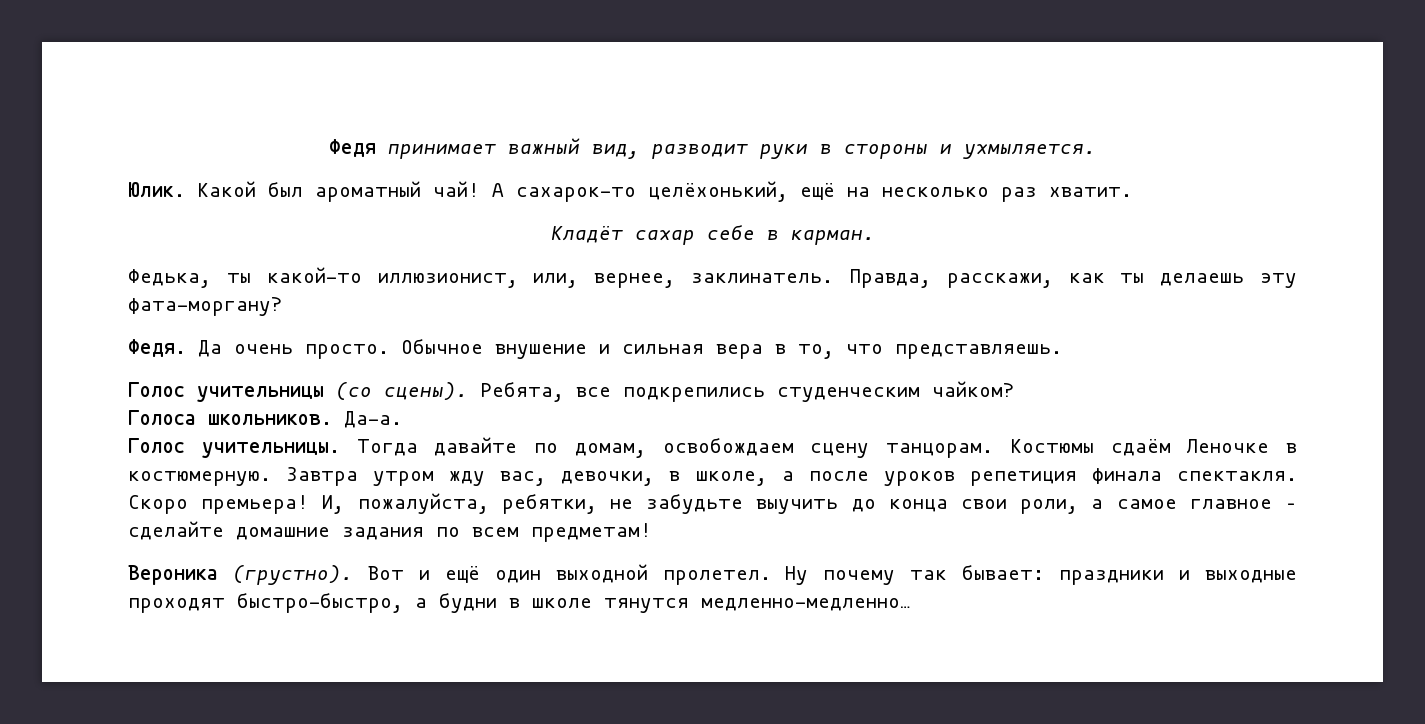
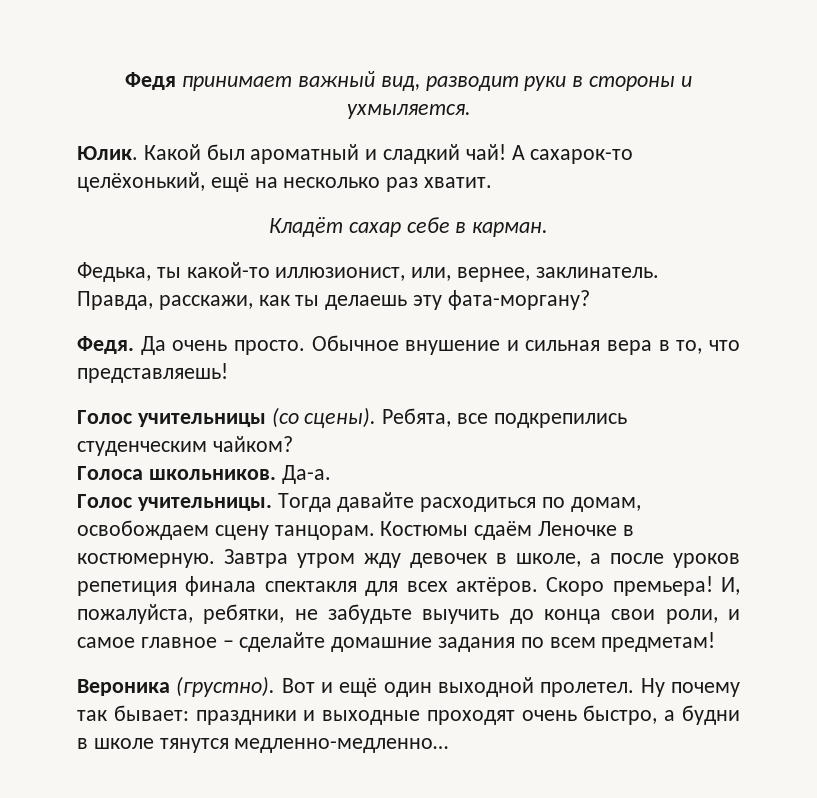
(421, 191) none -> [365,144,461,164] и сладкий
[895,344,1062,359] представляешь. -> [77,363,228,383] представляешь!
(518, 446) none -> [420,497,537,512] расходиться
[500,471,655,486] вас, девочки, -> [410,553,487,568] девочек
[1177,471,1298,482] спектакля. -> [264,577,538,596] спектакля для всех актёров.
[1091,499,1104,509] а -> [728,609,741,620] и
[237,593,403,613] быстро-быстро, -> [521,705,658,725] очень быстро,

